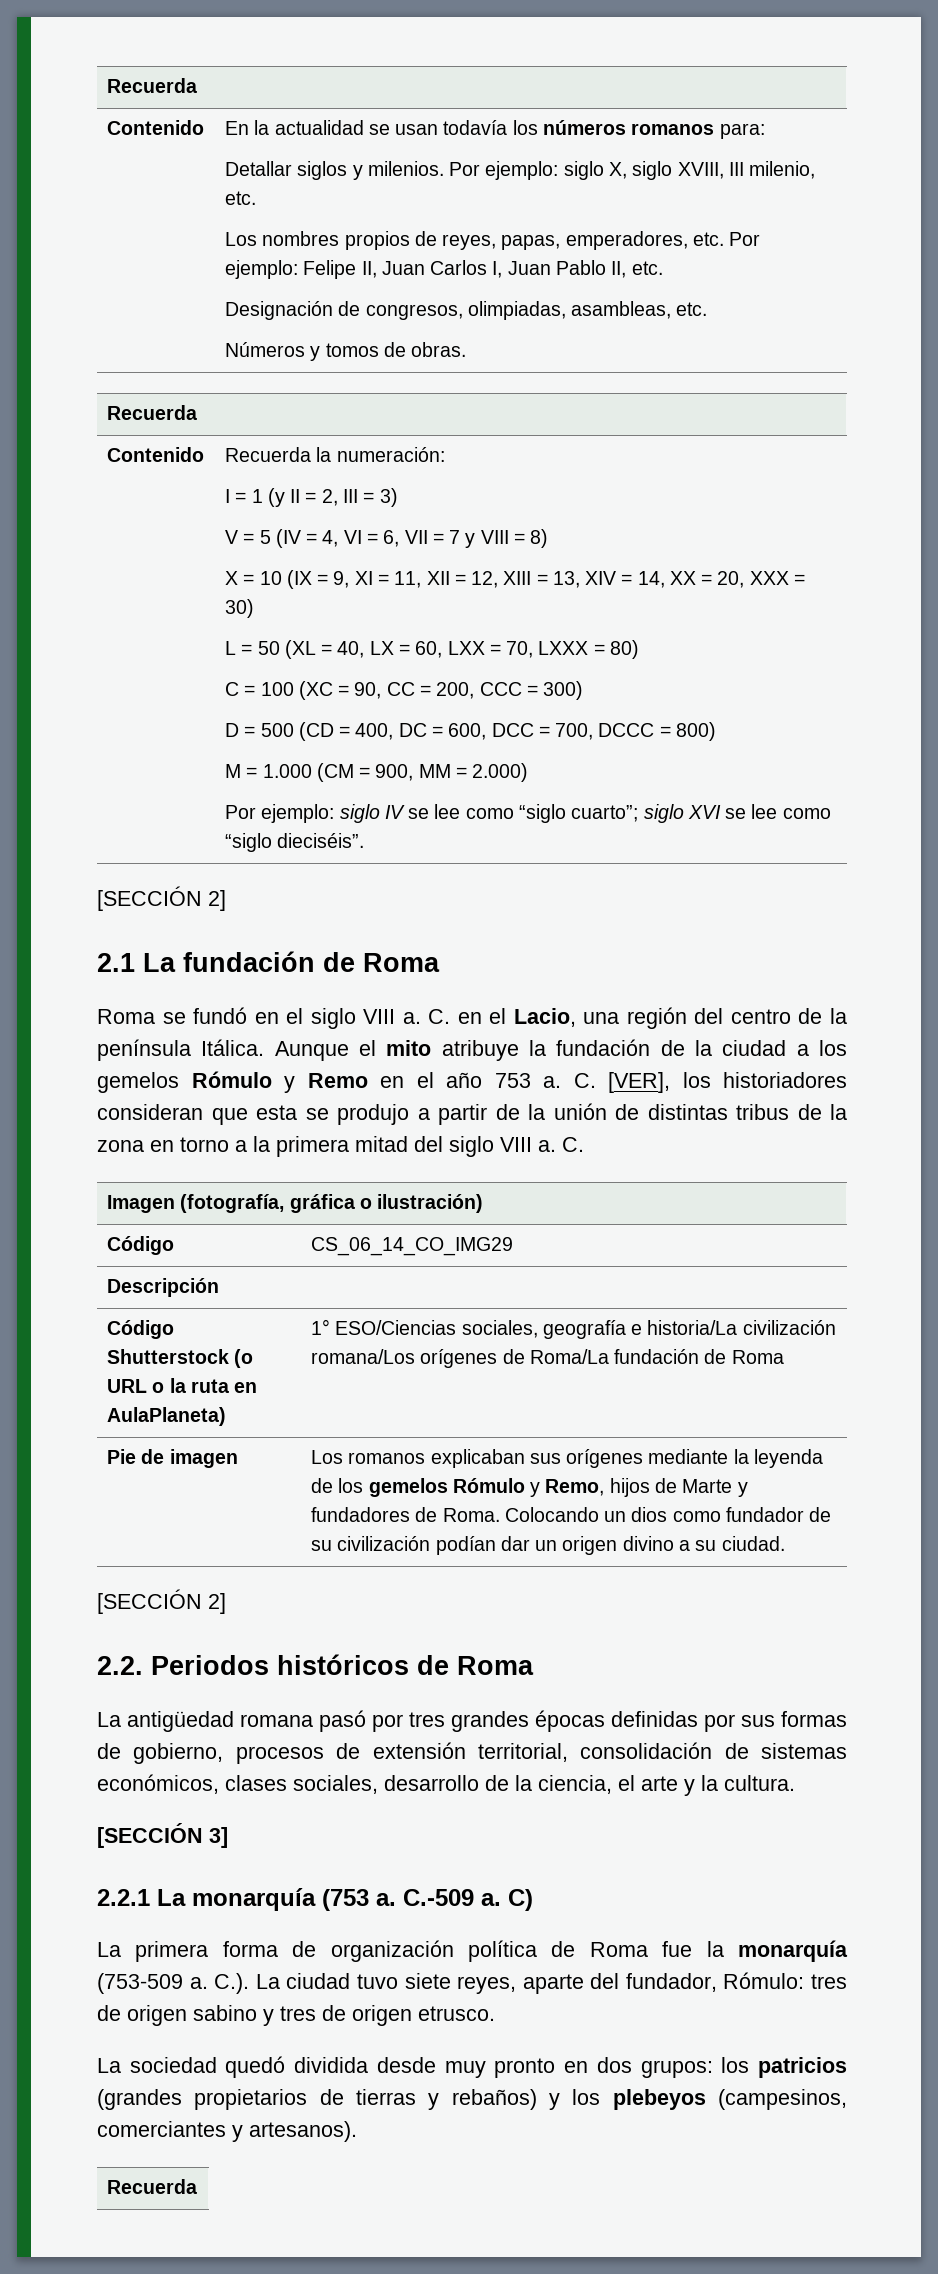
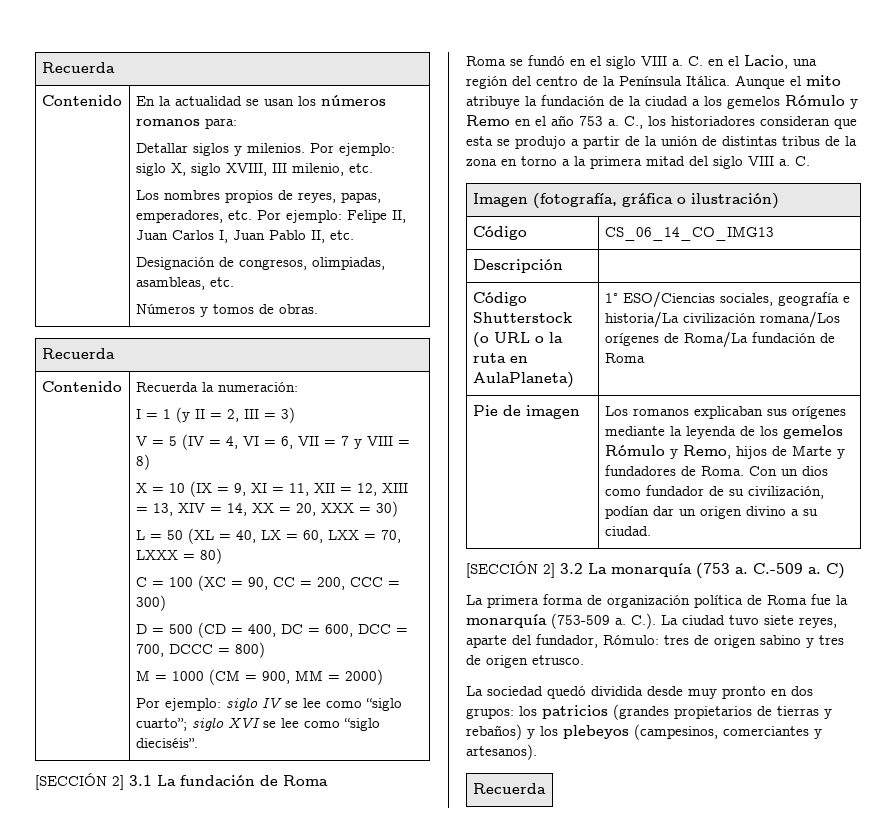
[443,120,508,135] todavía -> (294, 102) none
[262,764,312,778] 1.000 -> [171,671,204,681] 1000
[472,763,529,782] 2.000) -> [344,669,383,685] 2000)
[97,953,135,972] // 2.1 -> [129,775,152,786] 3.1
[97,1039,191,1061] península -> [619,76,682,86] Península
[573,1072,670,1093] C. [VER], -> [624,116,643,129] C.,
[311,1237,514,1256] CS_06_14_CO_IMG29 -> [604,226,774,241] CS_06_14_CO_IMG13
[504,1507,599,1522] Colocando -> [748,466,777,476] Con
[337,1536,431,1551] civilización -> [747,486,824,499] civilización,
[97,1654,534,1675] [97,1710,847,1732] [97,1742,847,1764] [97,1774,795,1796] [97,1823,228,1848] [97,1889,150,1906] // 2.2. Periodos históricos de Roma // La antigüedad romana pasó por tres grandes épocas definidas por sus formas de gobierno, procesos de extensión territorial, consolidación de sistemas económicos, clases sociales, desarrollo de la ciencia, el arte y la cultura. // [SECCIÓN 3] // 2.2.1 -> [560,563,583,574] 3.2

